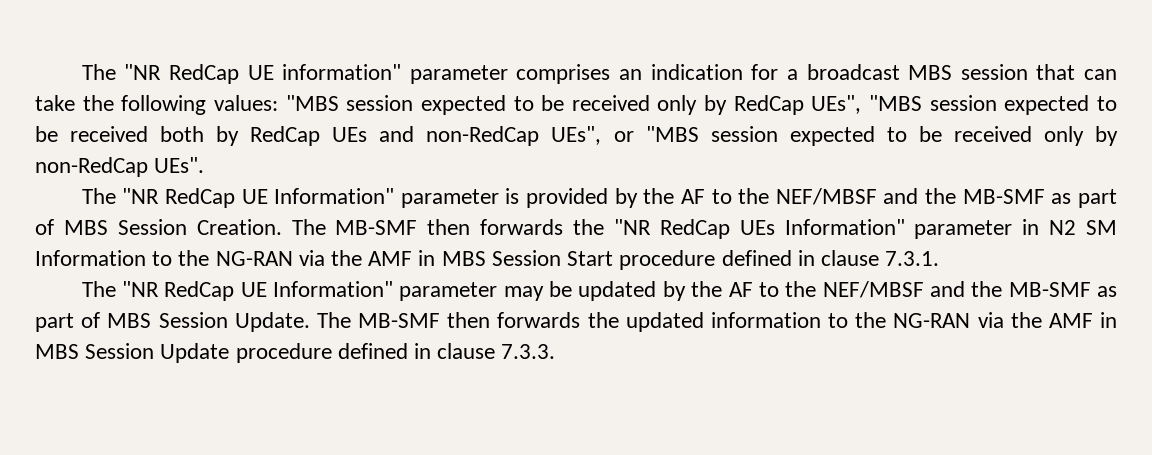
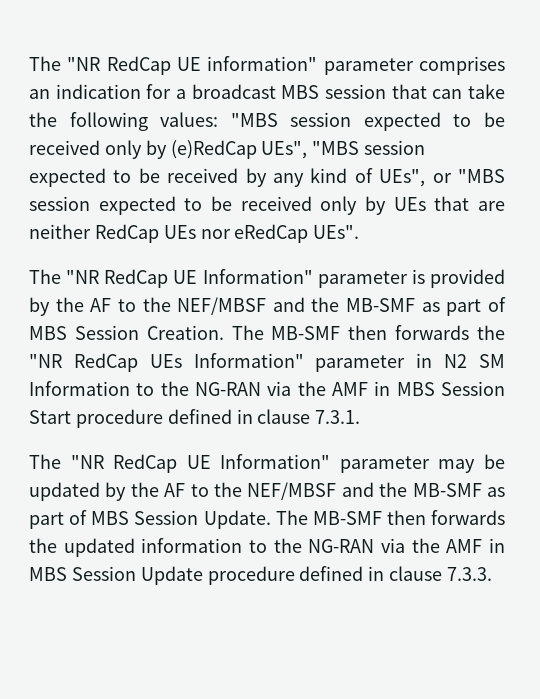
[733,95,804,115] RedCap -> [170,140,257,159] (e)RedCap
[160,126,540,146] both by RedCap UEs and non-RedCap -> [245,168,373,187] by any kind of
[35,157,148,177] non-RedCap -> [393,196,506,211] [29,224,309,243] UEs that are neither RedCap UEs nor eRedCap

